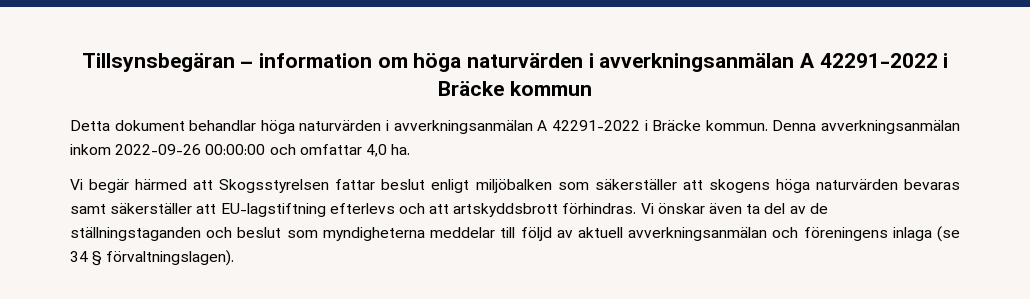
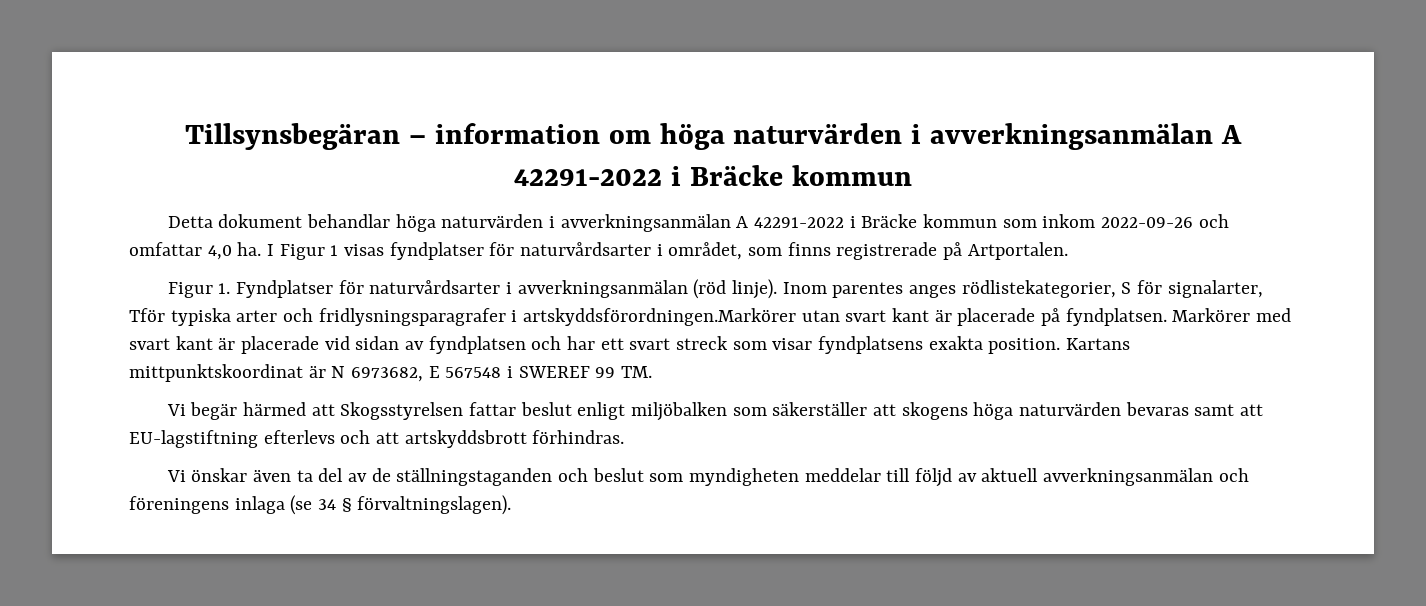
[705,120,961,134] kommun. Denna avverkningsanmälan -> [923,214,1037,228] kommun som
[205,144,266,155] 00:00:00 -> (1194, 222) none
(411, 149) none -> [267,242,1068,260] [167,279,1263,299] [129,308,1292,326] [129,336,1131,354] [129,364,653,382] I Figur 1 visas fyndplatser för naturvårdsarter i området, som finns registrerade på Artportalen. // Figur 1. Fyndplatser för naturvårdsarter i avverkningsanmälan (röd linje). Inom parentes anges rödlistekategorier, S för signalarter, Tför typiska arter och fridlysningsparagrafer i artskyddsförordningen.Markörer utan svart kant är placerade på fyndplatsen. Markörer med svart kant är placerade vid sidan av fyndplatsen och har ett svart streck som visar fyndplatsens exakta position. Kartans mittpunktskoordinat är N 6973682, E 567548 i SWEREF 99 TM.
[110,203,193,214] säkerställer -> (1235, 410) none
(637, 208) none -> (625, 437) //
[322,227,425,241] myndigheterna -> [689,468,800,486] myndigheten

